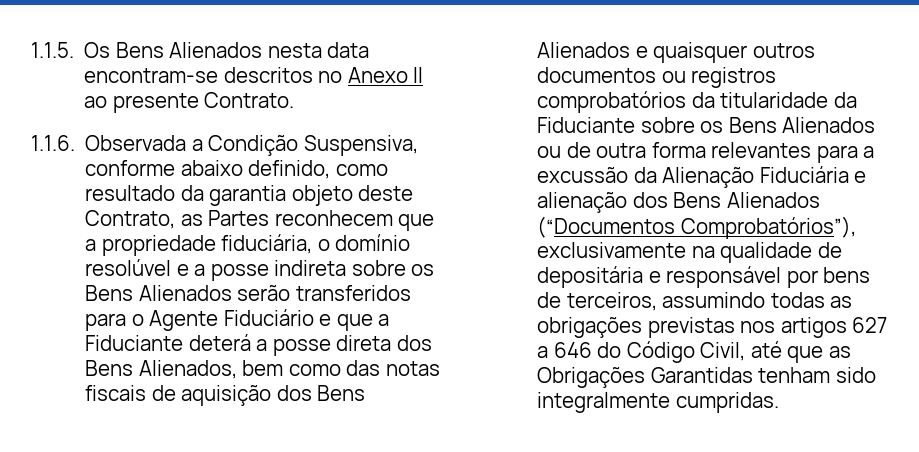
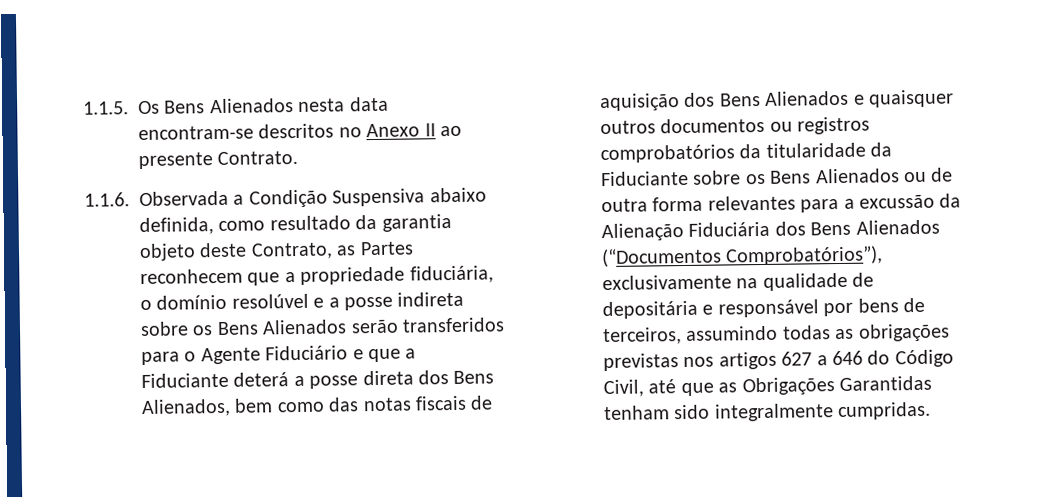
[303,135,418,156] [85,160,331,179] Suspensiva, conforme abaixo definido, -> [332,187,487,207] [139,217,214,236] Suspensiva abaixo definida,
[854,171,867,183] [537,192,628,213] e alienação -> (771, 229) none

